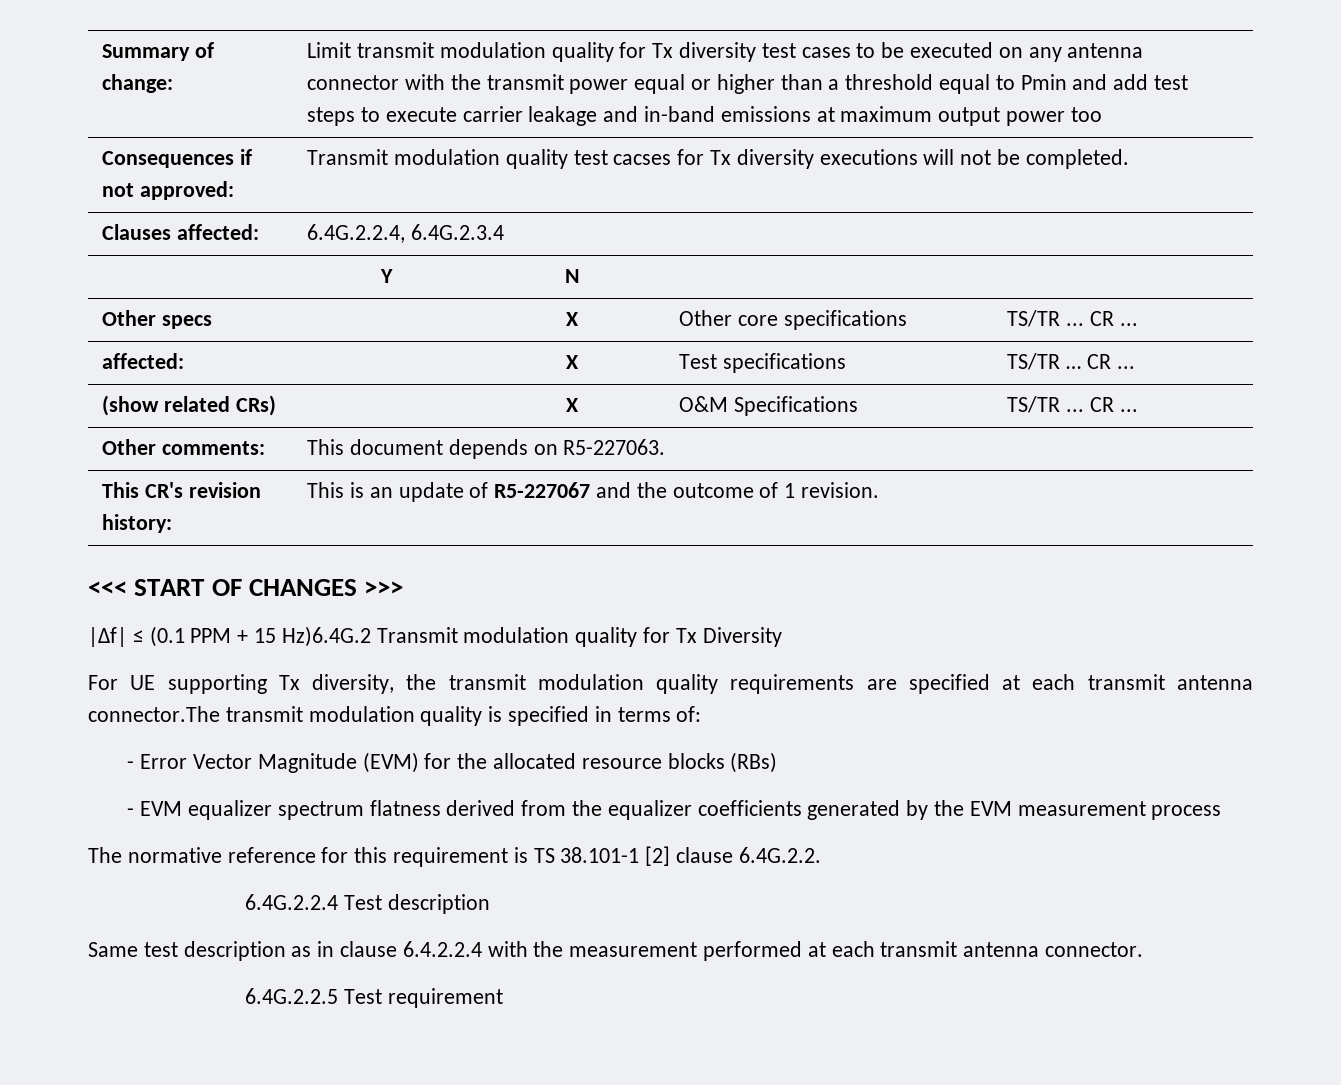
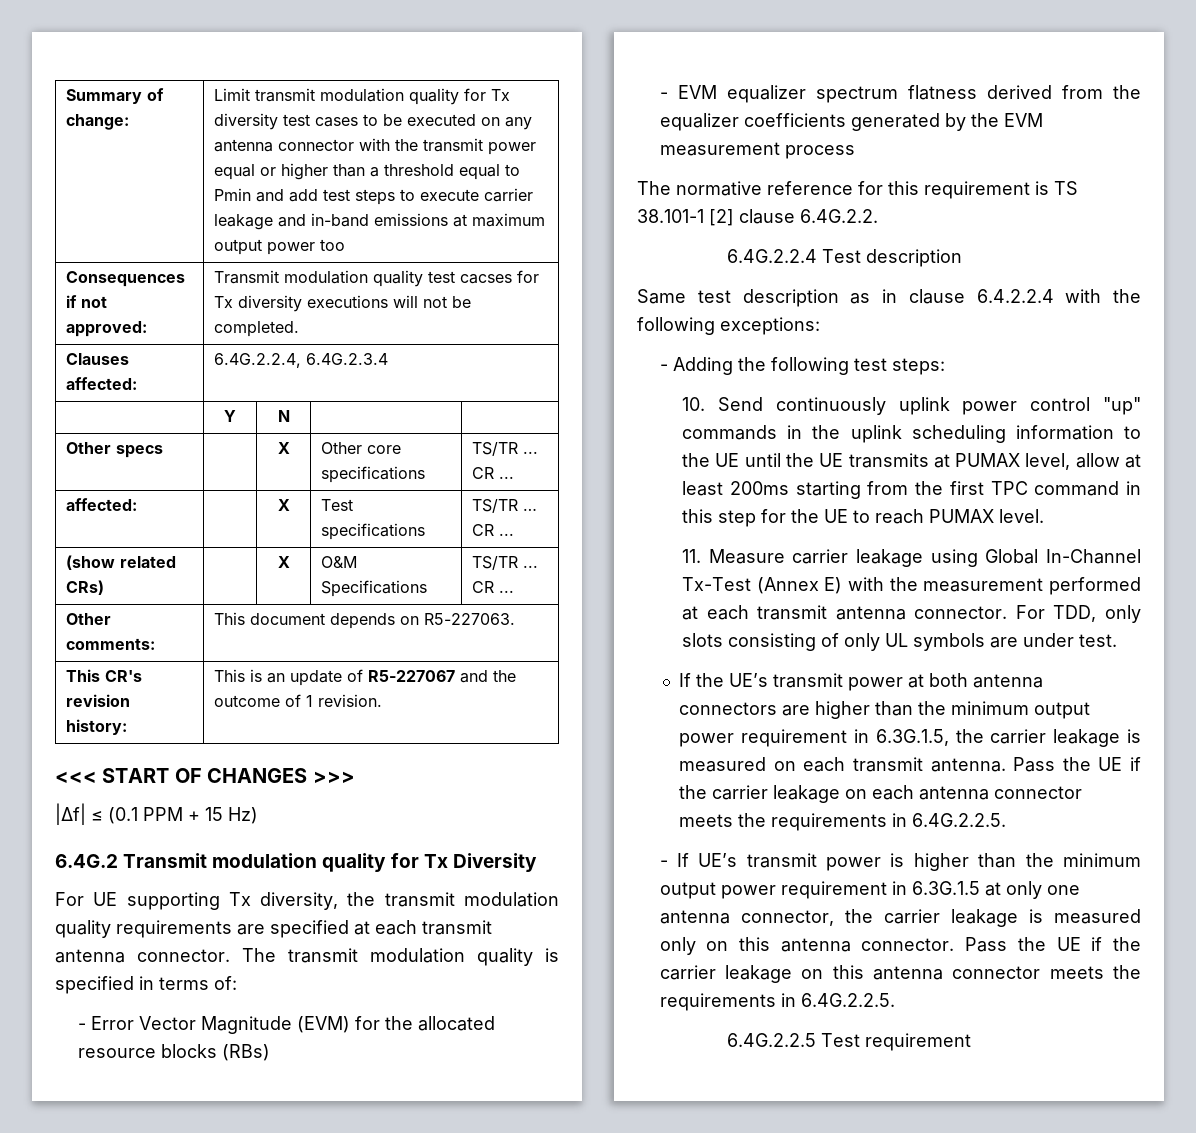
[281,626,371,647] Hz)6.4G.2 -> [228,807,258,824] [55,854,118,868] Hz) // 6.4G.2
[88,706,220,722] connector.The -> [137,948,276,962] connector. The
(564, 949) none -> [637,317,820,335] [659,357,945,375] [682,397,1141,415] [682,425,1141,443] [682,453,1141,470] [682,481,1141,499] [682,509,1045,527] [682,549,1141,567] [682,577,918,594] following exceptions: // - Adding the following test steps: // 10. Send continuously uplink power control "up" commands in the uplink scheduling information to the UE until the UE transmits at PUMAX level, allow at least 200ms starting from the first TPC command in this step for the UE to reach PUMAX level. // 11. Measure carrier leakage using Global In-Channel Tx-Test (Annex E) with the
(1144, 949) none -> [1015,605,1141,623] [682,633,1118,651] [679,673,1044,691] [679,701,1091,719] [679,729,1141,747] [679,757,1141,772] [679,785,1083,803] [679,813,1007,831] [659,853,1141,871] [659,881,1080,899] [659,909,1141,927] [659,937,1141,955] [659,965,1141,983] [659,993,895,1011] For TDD, only slots consisting of only UL symbols are under test. // If the UE’s transmit power at both antenna connectors are higher than the minimum output power requirement in 6.3G.1.5, the carrier leakage is measured on each transmit antenna. Pass the UE if the carrier leakage on each antenna connector meets the requirements in 6.4G.2.2.5. // - If UE’s transmit power is higher than the minimum output power requirement in 6.3G.1.5 at only one antenna connector, the carrier leakage is measured only on this antenna connector. Pass the UE if the carrier leakage on this antenna connector meets the requirements in 6.4G.2.2.5.

